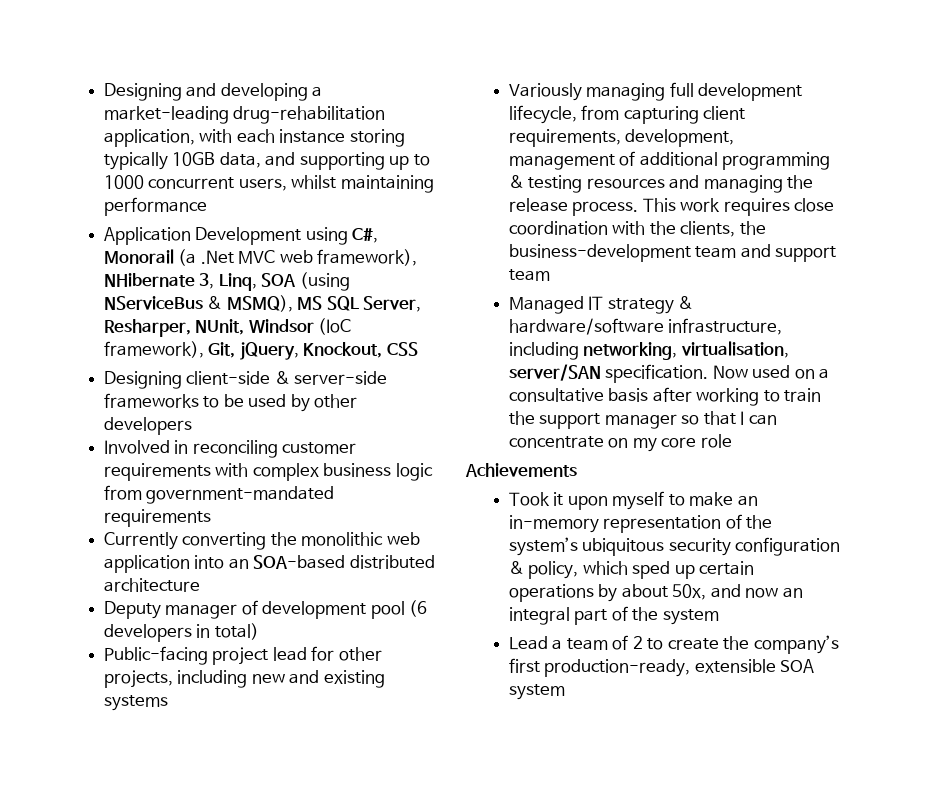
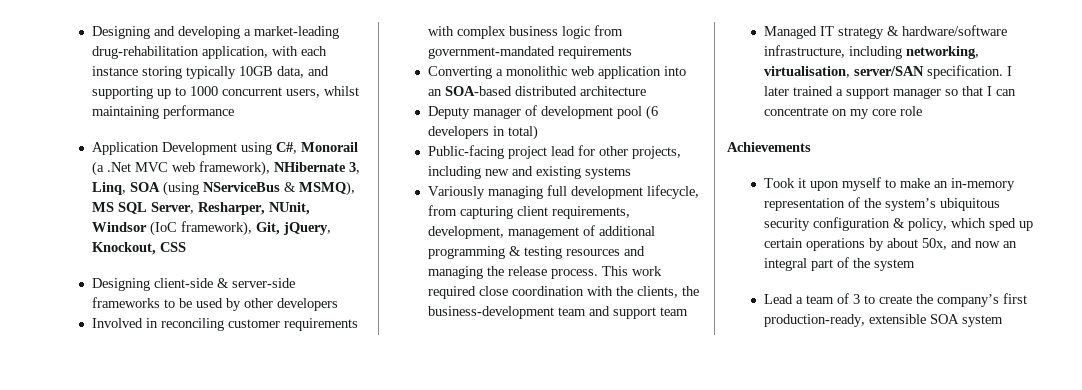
[103,532,297,550] Currently converting the -> [428,66,504,79] Converting a
[723,198,790,216] requires -> [428,286,477,299] required
[712,365,830,379] [508,387,822,406] [508,411,535,425] Now used on a consultative basis after working to train the -> [1007,66,1013,76] [764,86,844,96] I later trained a
[632,636,643,649] 2 -> [853,294,861,304] 3

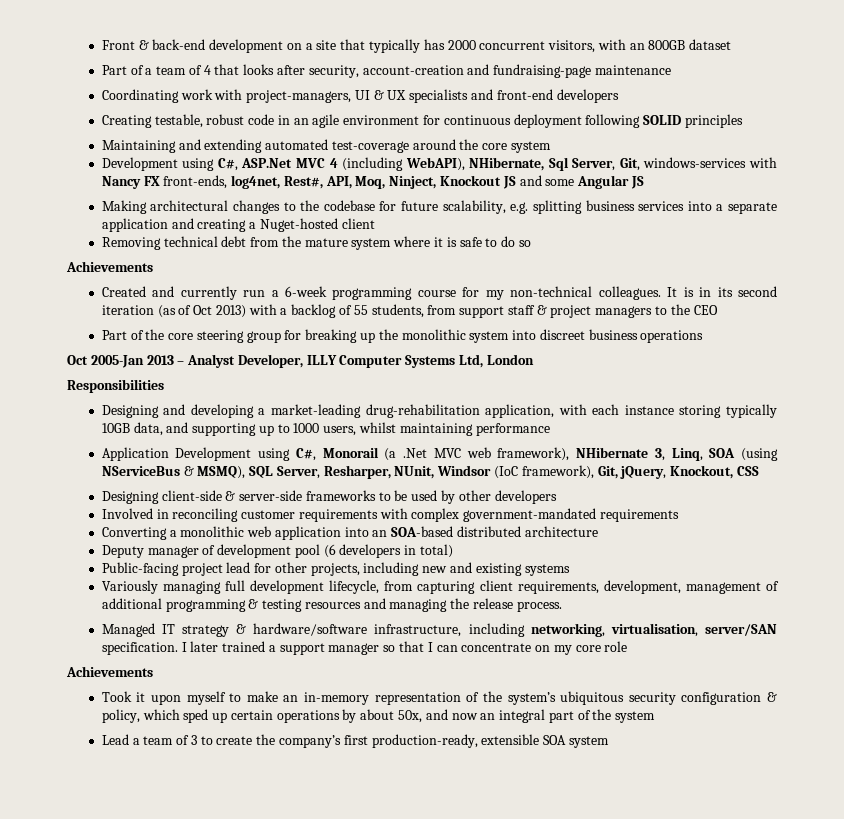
(92, 32) none -> [101,39,732,53] [101,64,671,78] [101,89,619,103] [101,114,743,128] [101,139,551,153] [101,157,777,171] [101,175,644,189] [101,200,777,214] [101,218,375,232] [101,236,531,250] [66,261,153,272] [101,286,777,300] [101,304,718,318] [101,329,704,343] [67,354,534,368] [67,379,164,393] Front & back-end development on a site that typically has 2000 concurrent visitors, with an 800GB dataset // Part of a team of 4 that looks after security, account-creation and fundraising-page maintenance // Coordinating work with project-managers, UI & UX specialists and front-end developers // Creating testable, robust code in an agile environment for continuous deployment following SOLID principles // Maintaining and extending automated test-coverage around the core system // Development using C#, ASP.Net MVC 4 (including WebAPI), NHibernate, Sql Server, Git, windows-services with Nancy FX front-ends, log4net, Rest#, API, Moq, Ninject, Knockout JS and some Angular JS // Making architectural changes to the codebase for future scalability, e.g. splitting business services into a separate application and creating a Nuget-hosted client // Removing technical debt from the mature system where it is safe to do so // Achievements // Created and currently run a 6-week programming course for my non-technical colleagues. It is in its second iteration (as of Oct 2013) with a backlog of 55 students, from support staff & project managers to the CEO // Part of the core steering group for breaking up the monolithic system into discreet business operations // Oct 2005-Jan 2013 – Analyst Developer, ILLY Computer Systems Ltd, London // Responsibilities //
[222,87,283,96] concurrent -> (320, 428) none
[92,202,115,212] MS -> (246, 472) none
[509,25,624,39] business logic from -> (460, 515) none
[602,266,663,276] [428,286,700,299] [428,306,689,319] This work required close coordination with the clients, the business-development team and support team -> (562, 606) none

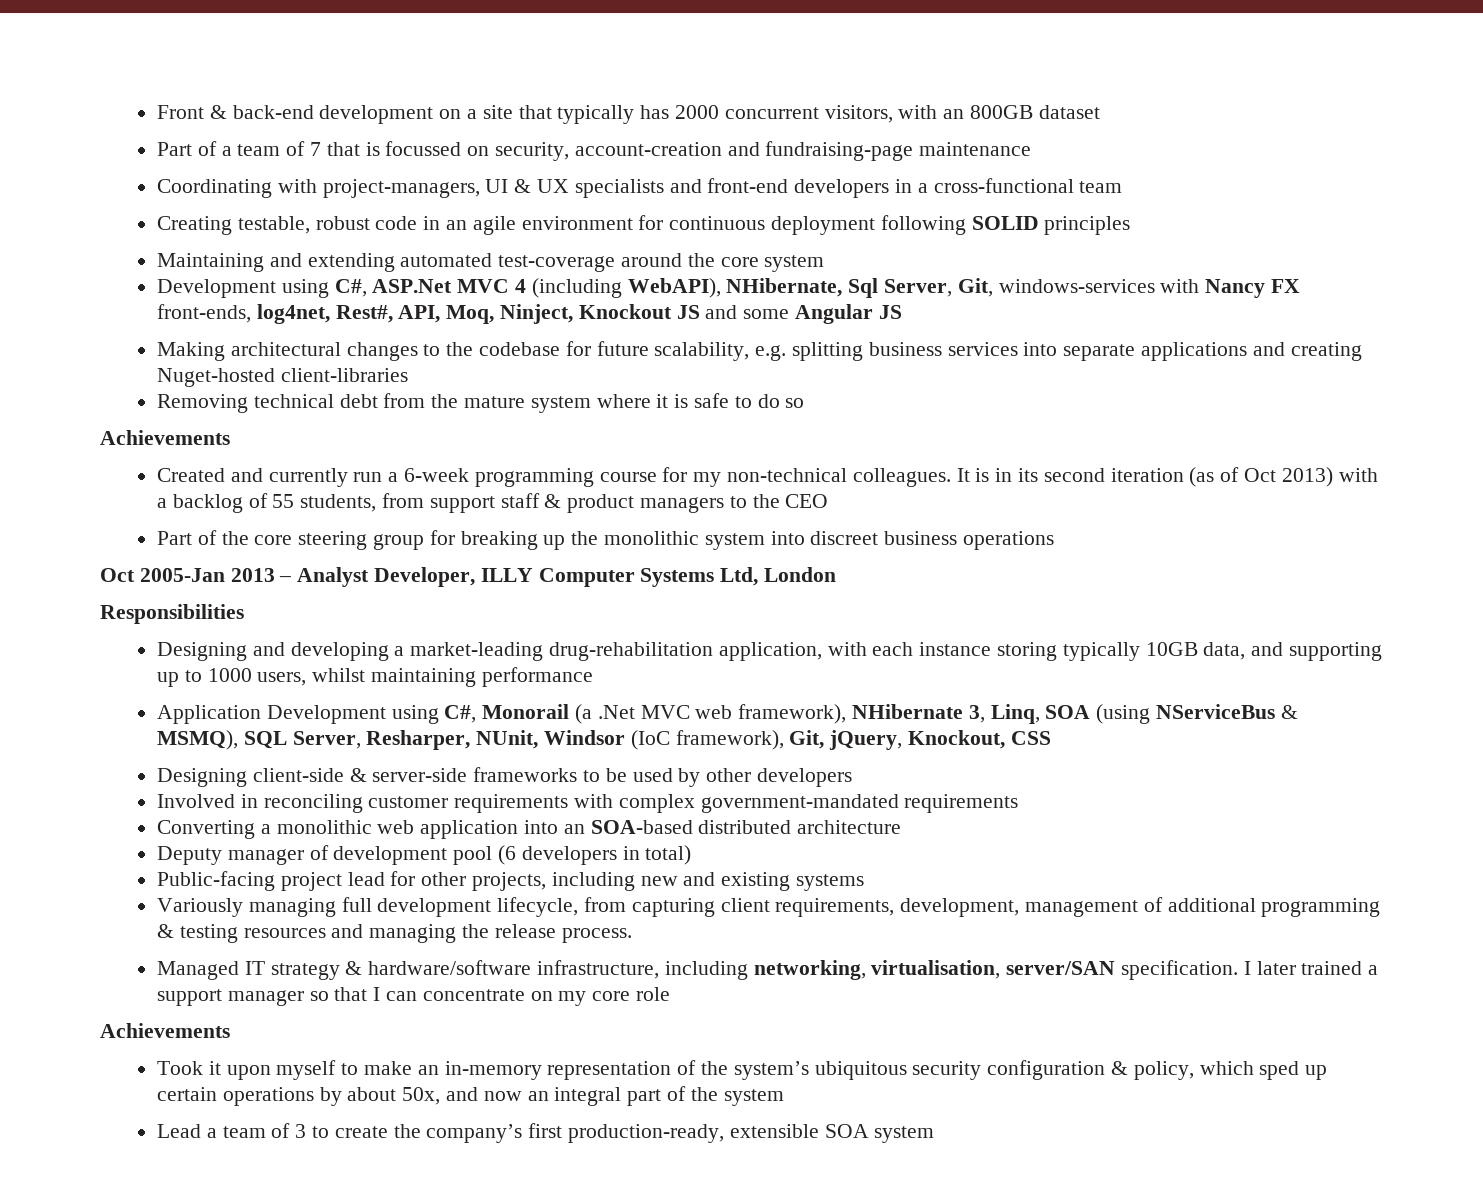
[203,64,305,75] 4 that looks after -> [309,141,490,156] 7 that is focussed on
[180,89,213,100] work -> (272, 188) none
(619, 96) none -> [894,178,1123,193] in a cross-functional team
[716,202,777,214] [101,218,375,232] a separate application and creating a Nuget-hosted client -> [1063,342,1362,361] [156,368,408,387] separate applications and creating Nuget-hosted client-libraries
[550,305,592,318] project -> [567,494,635,513] product

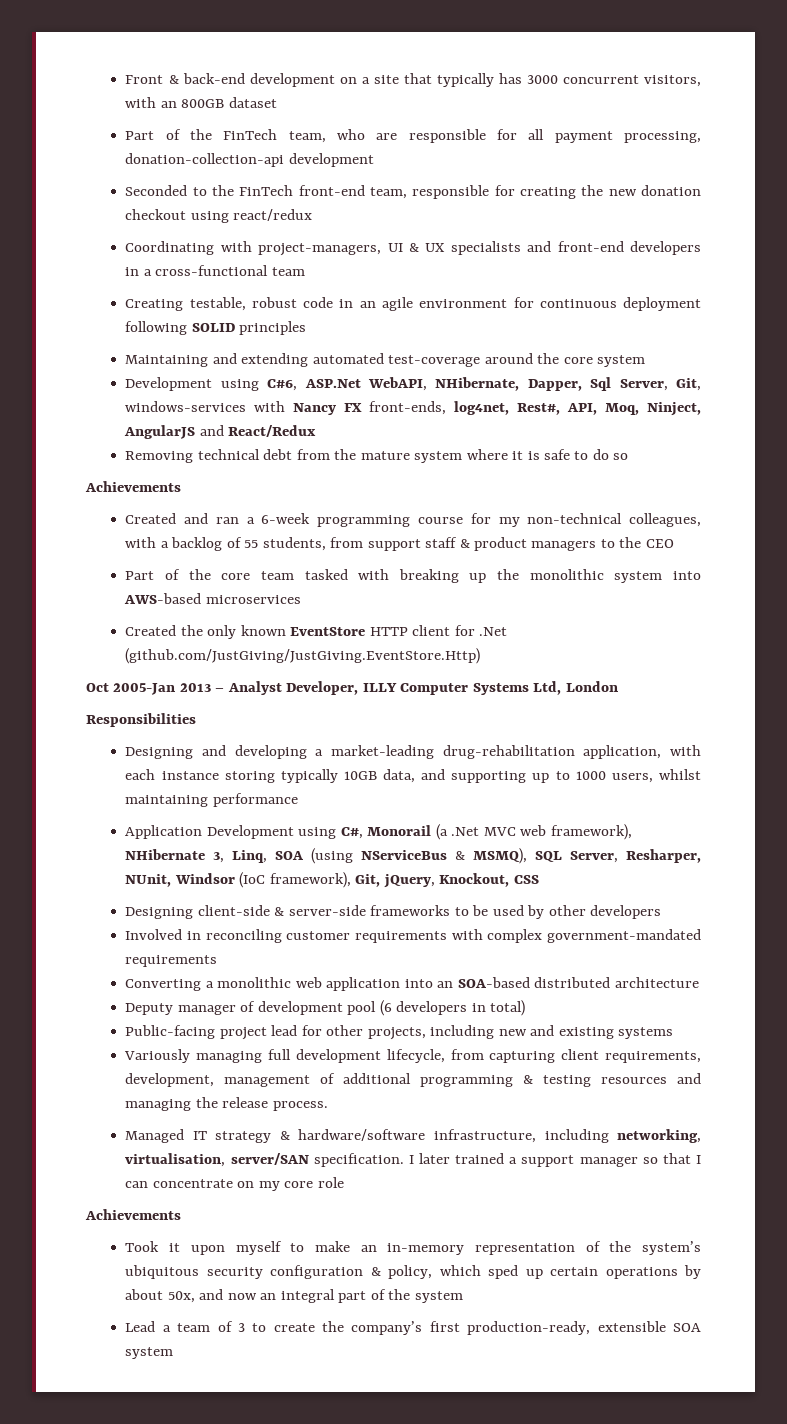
[674,105,719,119] 2000 -> [526,75,558,84] 3000
[221,141,1032,161] a team of 7 that is focussed on security, account-creation and fundraising-page maintenance -> [190,129,701,143] [125,153,374,167] [125,185,701,199] [125,209,313,223] the FinTech team, who are responsible for all payment processing, donation-collection-api development // Seconded to the FinTech front-end team, responsible for creating the new donation checkout using react/redux
[334,278,843,298] C#, ASP.Net MVC 4 (including WebAPI), NHibernate, -> [267,377,582,391] C#6, ASP.Net WebAPI, NHibernate, Dapper,
[578,304,902,324] [156,341,1362,361] [156,368,408,387] Knockout JS and some Angular JS // Making architectural changes to the codebase for future scalability, e.g. splitting business services into separate applications and creating Nuget-hosted client-libraries -> [124,425,317,439] AngularJS and React/Redux
[268,468,383,487] currently run -> [215,517,239,524] ran
[852,467,1333,487] colleagues. It is in its second iteration (as of Oct 2013) -> [629,513,701,527] colleagues,
[298,530,455,550] steering group for -> [260,569,390,580] team tasked with
[810,531,1055,550] discreet business operations -> [124,593,301,604] [125,625,508,639] [125,648,481,664] AWS-based microservices // Created the only known EventStore HTTP client for .Net (github.com/JustGiving/JustGiving.EventStore.Http)

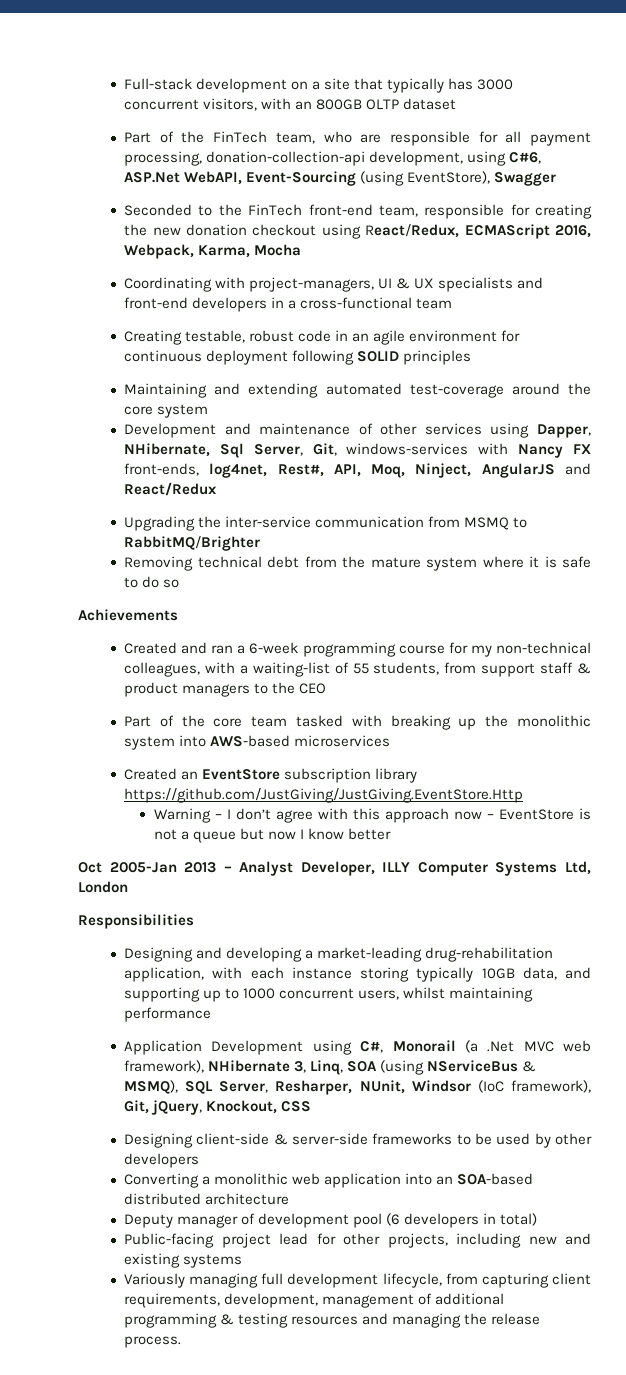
[125,73,245,84] Front & back-end -> [124,78,193,90] Full-stack
(225, 103) none -> [366,99,400,110] OLTP
[288,153,374,167] development -> [369,151,542,166] [124,171,557,186] development, using C#6, ASP.Net WebAPI, Event-Sourcing (using EventStore), Swagger
[233,209,313,221] react/redux -> [365,224,591,239] [124,244,302,259] React/Redux, ECMAScript 2016, Webpack, Karma, Mocha
[220,377,582,391] using C#6, ASP.Net WebAPI, NHibernate, Dapper, -> [224,423,592,438] [124,443,211,457] and maintenance of other services using Dapper, NHibernate,
(317, 431) none -> [124,516,528,531] [124,536,261,551] // Upgrading the inter-service communication from MSMQ to RabbitMQ/Brighter
[171,537,223,551] backlog -> [252,662,330,677] waiting-list
[180,625,508,639] [125,648,481,664] the only known EventStore HTTP client for .Net (github.com/JustGiving/JustGiving.EventStore.Http) -> [181,768,418,783] [124,788,524,803] [153,808,591,823] [153,828,392,843] an EventStore subscription library https://github.com/JustGiving/JustGiving.EventStore.Http // Warning – I don’t agree with this approach now – EventStore is not a queue but now I know better
(606, 775) none -> [279,988,355,999] concurrent
[125,929,702,943] [125,955,218,967] // Involved in reconciling customer requirements with complex government-mandated requirements -> (200, 1160) none
[125,1129,701,1143] [125,1153,701,1167] [125,1177,344,1191] [85,1209,181,1220] [125,1241,701,1255] [125,1265,701,1279] [125,1289,463,1303] [125,1321,701,1335] [125,1347,174,1359] // Managed IT strategy & hardware/software infrastructure, including networking, virtualisation, server/SAN specification. I later trained a support manager so that I can concentrate on my core role // Achievements // Took it upon myself to make an in-memory representation of the system’s ubiquitous security configuration & policy, which sped up certain operations by about 50x, and now an integral part of the system // Lead a team of 3 to create the company’s first production-ready, extensible SOA system -> (182, 1342) none

